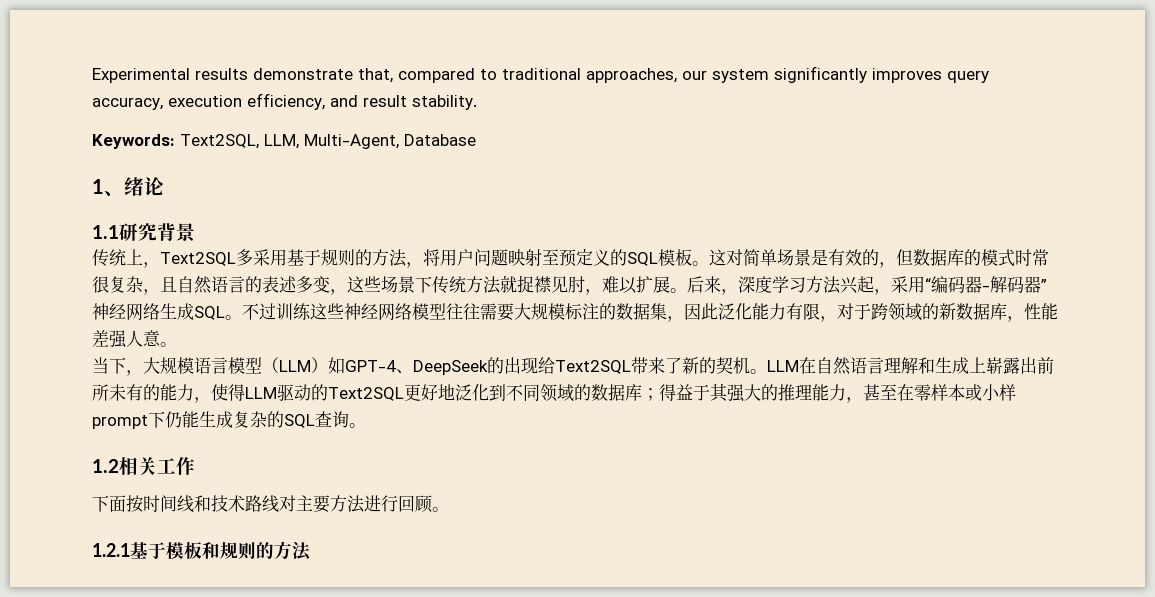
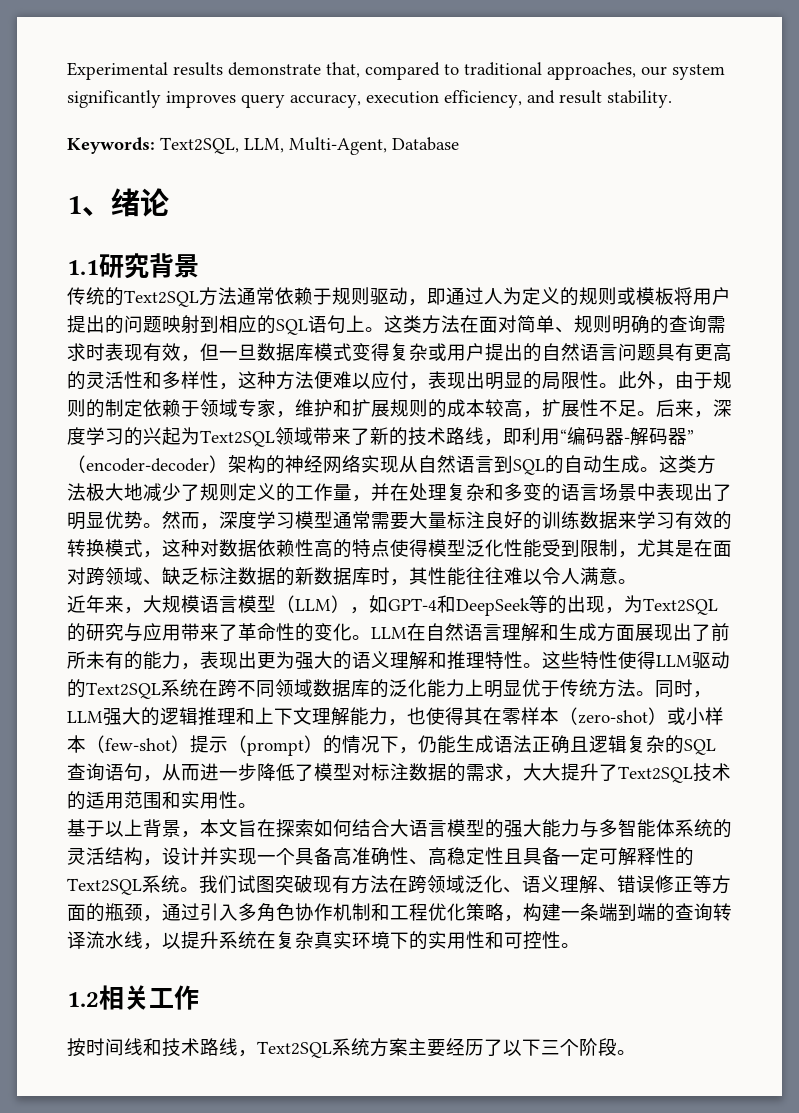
[126,249,1049,268] [92,275,908,295] 上，Text2SQL多采用基于规则的方法，将用户问题映射至预定义的SQL模板。这对简单场景是有效的，但数据库的模式时常很复杂，且自然语言的表述多变，这些场景下传统方法就捉襟见肘，难以扩展。后来，深度学习方法兴起，采 -> [105,287,731,307] [67,315,726,335] [67,343,732,362] [67,371,732,390] [67,399,732,418] [67,427,541,447] 的Text2SQL方法通常依赖于规则驱动，即通过人为定义的规则或模板将用户提出的问题映射到相应的SQL语句上。这类方法在面对简单、规则明确的查询需求时表现有效，但一旦数据库模式变得复杂或用户提出的自然语言问题具有更高的灵活性和多样性，这种方法便难以应付，表现出明显的局限性。此外，由于规则的制定依赖于领域专家，维护和扩展规则的成本较高，扩展性不足。后来，深度学习的兴起为Text2SQL领域带来了新的技术路线，即利
[92,303,1058,322] [92,330,143,348] 神经网络生成SQL。不过训练这些神经网络模型往往需要大规模标注的数据集，因此泛化能力有限，对于跨领域的新数据库，性能差强人 -> [67,455,716,475] [67,483,732,502] [67,511,732,530] [67,539,732,558] [67,567,599,586] （encoder-decoder）架构的神经网络实现从自然语言到SQL的自动生成。这类方法极大地减少了规则定义的工作量，并在处理复杂和多变的语言场景中表现出了明显优势。然而，深度学习模型通常需要大量标注良好的训练数据来学习有效的转换模式，这种对数据依赖性高的特点使得模型泛化性能受到限制，尤其是在面对跨领域、缺乏标注数据的新数据库时，其性能往往难以令人满
[92,357,126,374] 当下 -> [67,595,124,613] 近年来
[328,357,750,375] 如GPT-4、DeepSeek的出现给Text2SQL带来了新的契机 -> [350,595,718,616] [67,623,352,642] ，如GPT-4和DeepSeek等的出现，为Text2SQL的研究与应用带来了革命性的变化
[969,357,1037,374] 上崭露出 -> [597,623,711,642] 方面展现出了
(211, 400) none -> [200,651,618,670] 表现出更为强大的语义理解和推理特性。这些特性
[404,383,1016,403] [92,411,349,429] 更好地泛化到不同领域的数据库；得益于其强大的推理能力，甚至在零样本或小样prompt下仍能生成复杂的SQL查询 -> [161,679,712,698] [67,707,724,726] [67,735,716,756] [67,763,731,783] [67,791,257,810] [67,819,732,838] [67,847,694,866] [67,875,731,895] [67,903,732,922] [67,931,561,950] 系统在跨不同领域数据库的泛化能力上明显优于传统方法。同时，LLM强大的逻辑推理和上下文理解能力，也使得其在零样本（zero-shot）或小样本（few-shot）提示（prompt）的情况下，仍能生成语法正确且逻辑复杂的SQL查询语句，从而进一步降低了模型对标注数据的需求，大大提升了Text2SQL技术的适用范围和实用性。 // 基于以上背景，本文旨在探索如何结合大语言模型的强大能力与多智能体系统的灵活结构，设计并实现一个具备高准确性、高稳定性且具备一定可解释性的Text2SQL系统。我们试图突破现有方法在跨领域泛化、语义理解、错误修正等方面的瓶颈，通过引入多角色协作机制和工程优化策略，构建一条端到端的查询转译流水线，以提升系统在复杂真实环境下的实用性和可控性
[92,495,126,512] 下面 -> (199, 997) none
[279,495,449,513] [92,541,311,561] 对主要方法进行回顾。 // 1.2.1基于模板和规则的方法 -> [238,1038,636,1058] ，Text2SQL系统方案主要经历了以下三个阶段。

